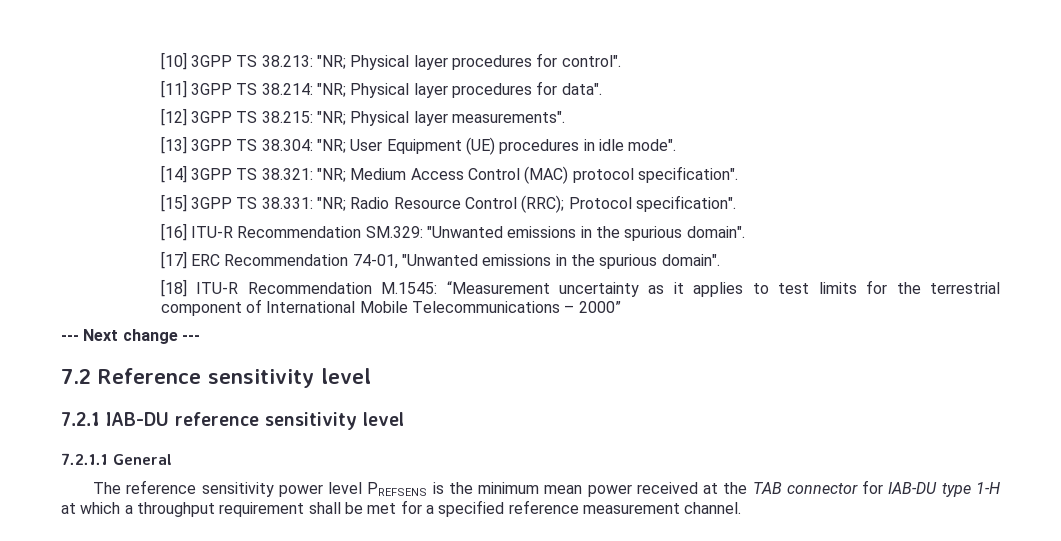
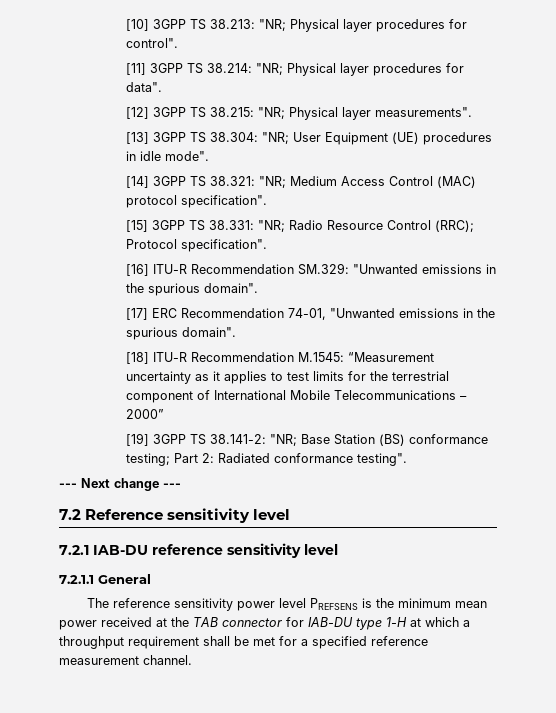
(621, 307) none -> [125,433,488,446] [125,453,407,466] // [19] 3GPP TS 38.141-2: "NR; Base Station (BS) conformance testing; Part 2: Radiated conformance testing".

